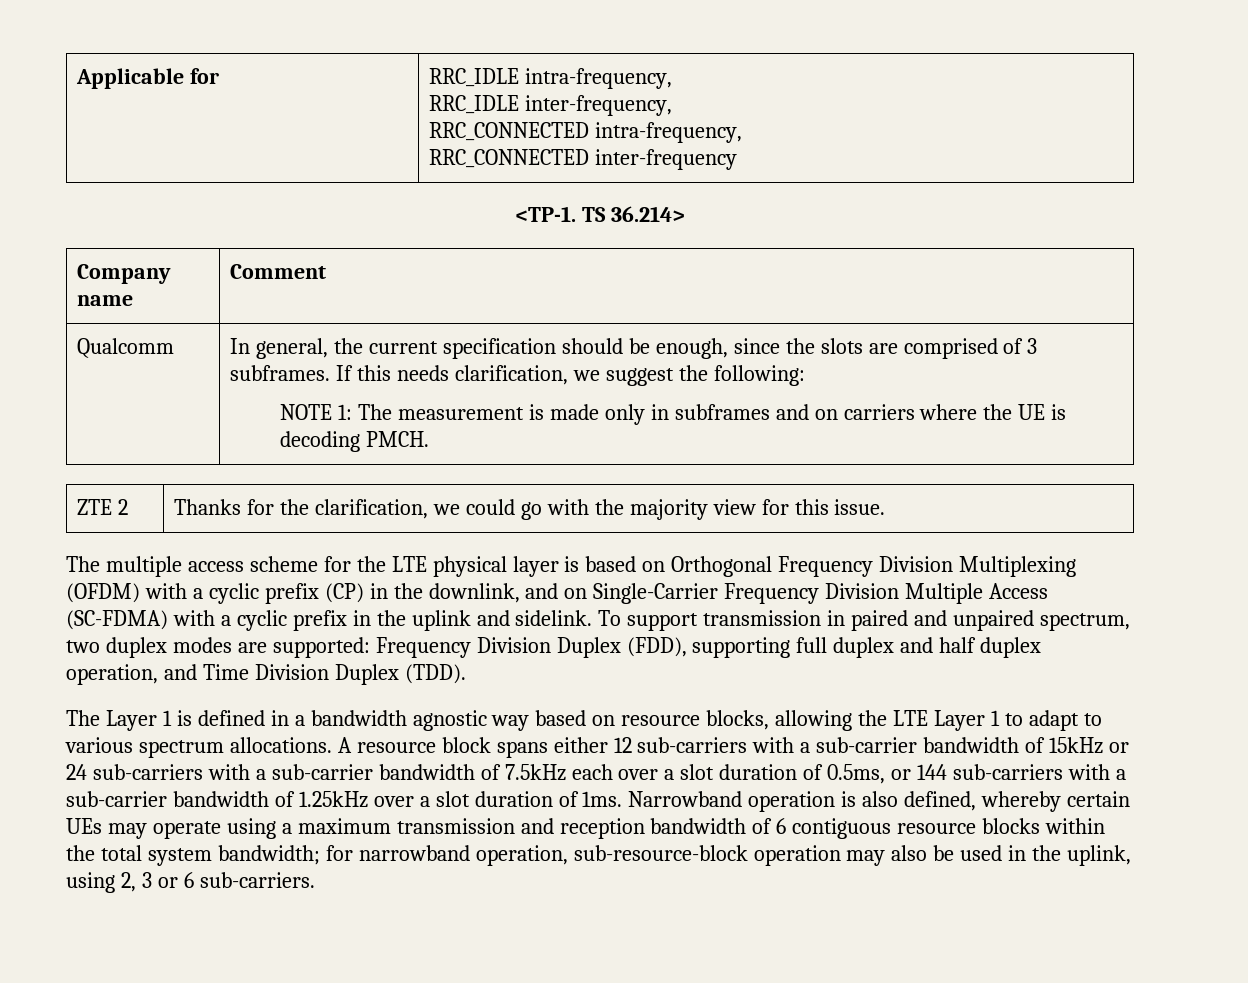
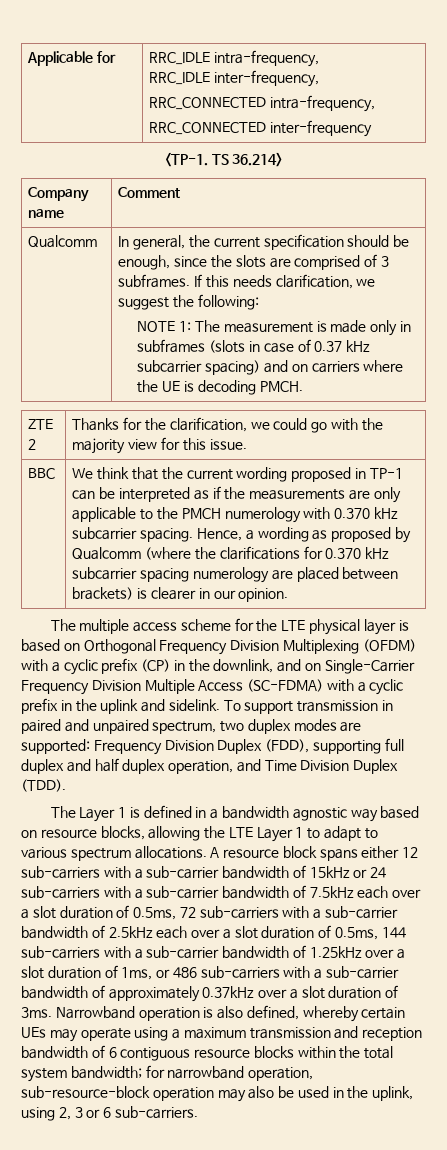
(770, 412) none -> [209,339,371,353] [137,360,261,375] (slots in case of 0.37 kHz subcarrier spacing)
(886, 507) none -> [28,468,56,479] [72,467,403,482] [72,486,401,503] [72,507,398,523] [72,527,411,543] [72,546,390,560] [72,567,399,583] [72,587,289,602] // BBC | We think that the current wording proposed in TP-1 can be interpreted as if the measurements are only applicable to the PMCH numerology with 0.370 kHz subcarrier spacing. Hence, a wording as proposed by Qualcomm (where the clarifications for 0.370 kHz subcarrier spacing numerology are placed between brackets) is clearer in our opinion.
[891,769,912,780] or -> [179,906,399,919] [21,925,379,940] 72 sub-carriers with a sub-carrier bandwidth of 2.5kHz each over a slot duration of 0.5ms,
[582,791,623,807] 1ms. -> [121,966,400,980] [21,985,399,1002] [21,1007,52,1018] 1ms, or 486 sub-carriers with a sub-carrier bandwidth of approximately 0.37kHz over a slot duration of 3ms.

